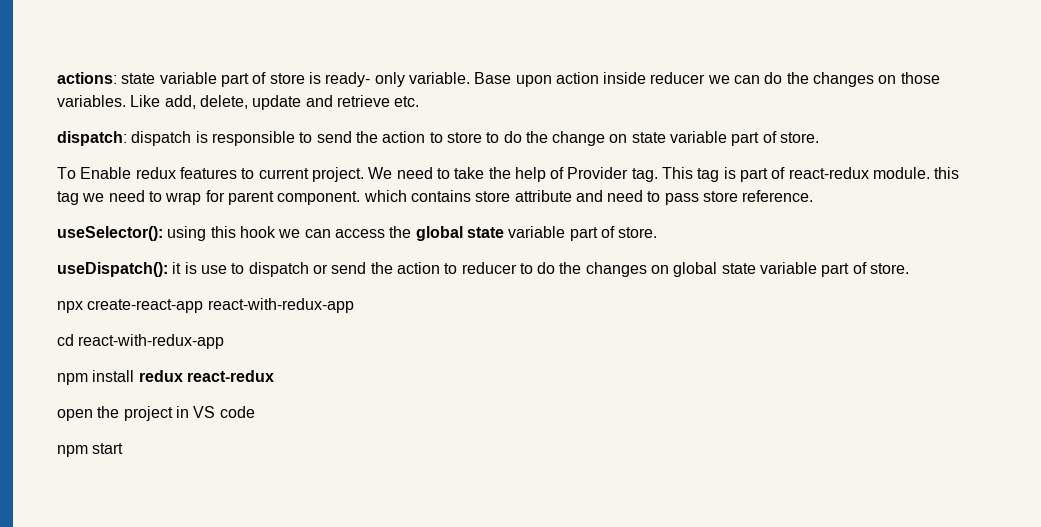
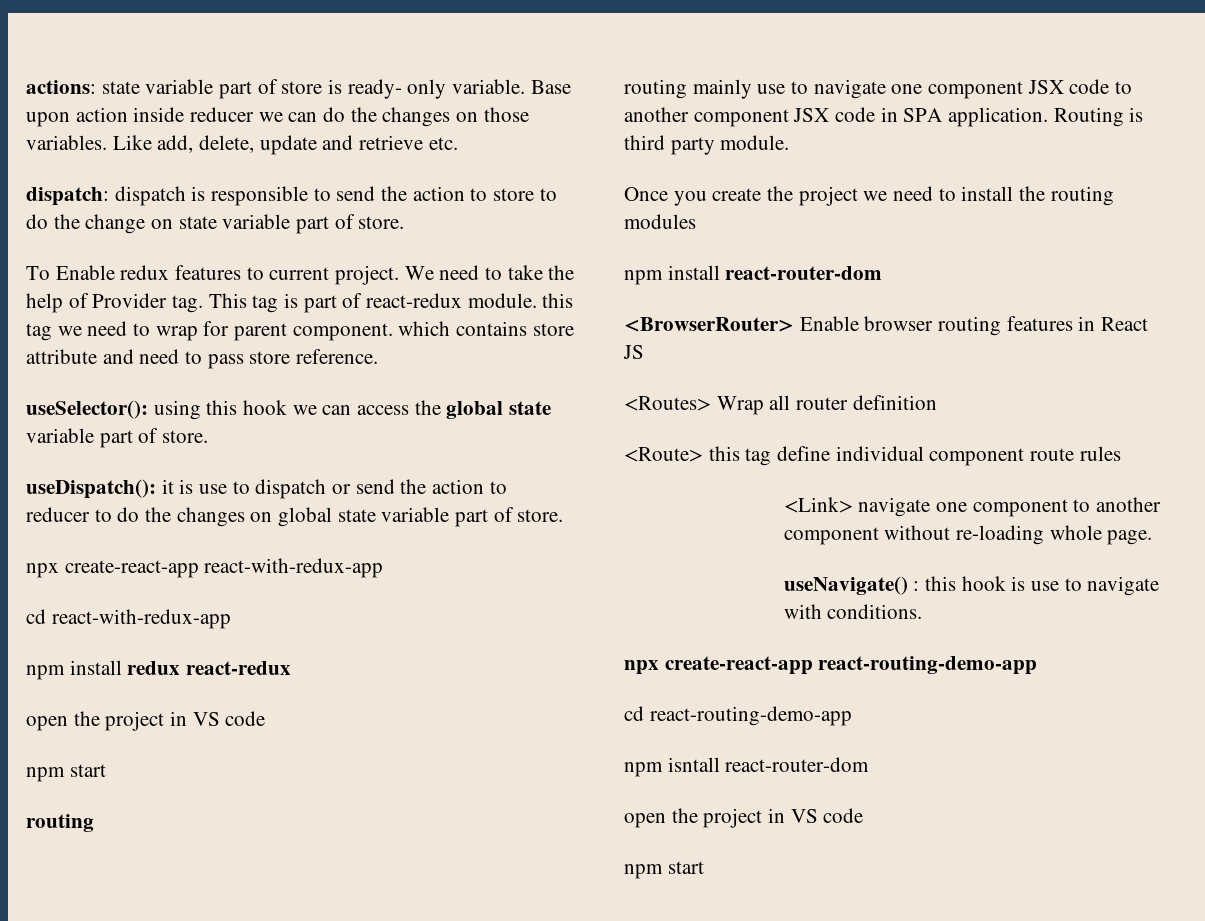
(124, 448) none -> [26,814,94,832] [624,79,1133,99] [624,107,1144,127] [624,135,790,155] [624,186,1114,206] [624,214,696,229] [624,265,883,285] [624,316,1149,336] [623,345,644,359] [624,395,937,415] [624,446,1121,466] [783,497,1161,517] [783,525,1153,545] [783,576,1160,596] [783,604,923,619] [624,656,1038,675] [624,706,852,726] [624,757,870,777] [624,808,864,828] [624,861,704,879] // routing // routing mainly use to navigate one component JSX code to another component JSX code in SPA application. Routing is third party module. // Once you create the project we need to install the routing modules // npm install react-router-dom // <BrowserRouter> Enable browser routing features in React JS // <Routes> Wrap all router definition // <Route> this tag define individual component route rules // <Link> navigate one component to another component without re-loading whole page. // useNavigate() : this hook is use to navigate with conditions. // npx create-react-app react-routing-demo-app // cd react-routing-demo-app // npm isntall react-router-dom // open the project in VS code // npm start

